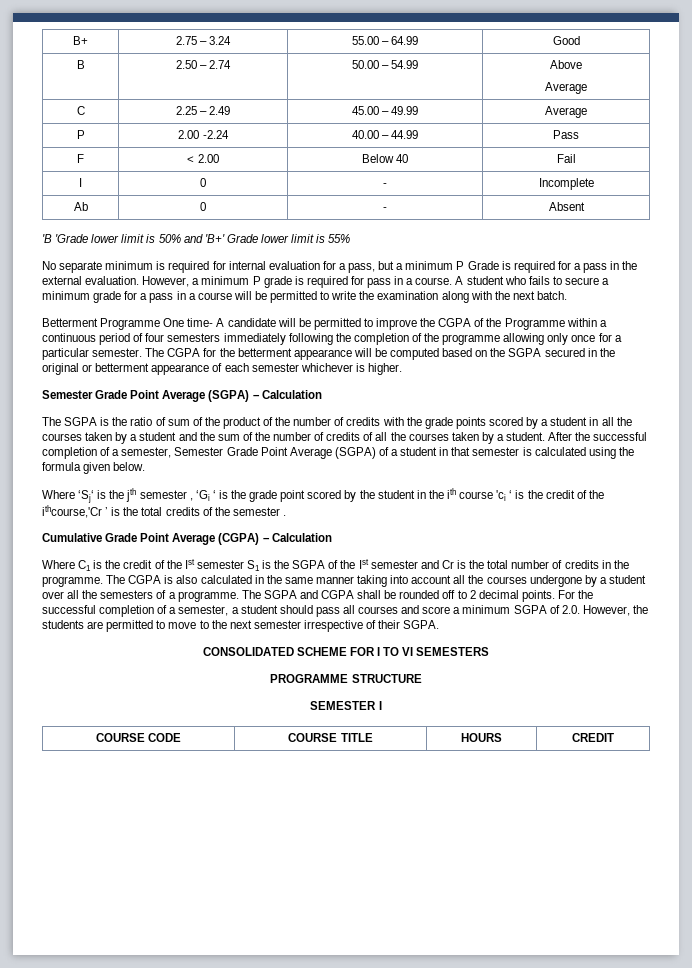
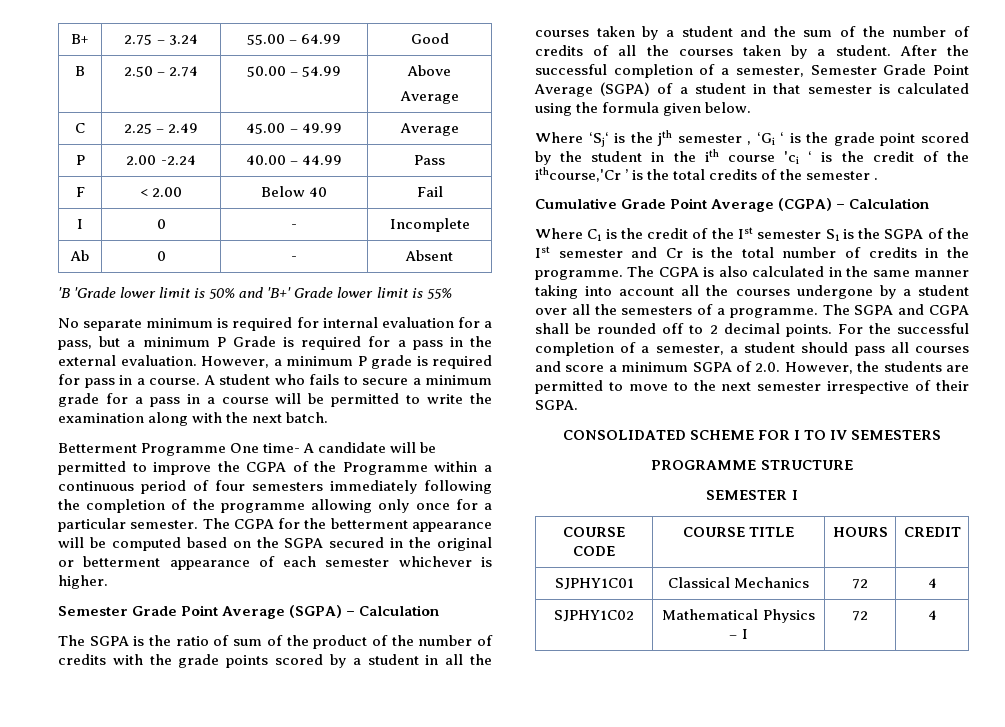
[402,647,414,656] VI -> [830,430,848,440] IV
(614, 737) none -> [554,578,634,590] [667,577,810,588] [852,579,868,589] [927,578,937,588] [554,610,634,622] [662,609,815,623] [729,629,748,639] [852,611,868,621] [927,610,937,620] // SJPHY1C01 | Classical Mechanics | 72 | 4 // SJPHY1C02 | Mathematical Physics – I | 72 | 4

